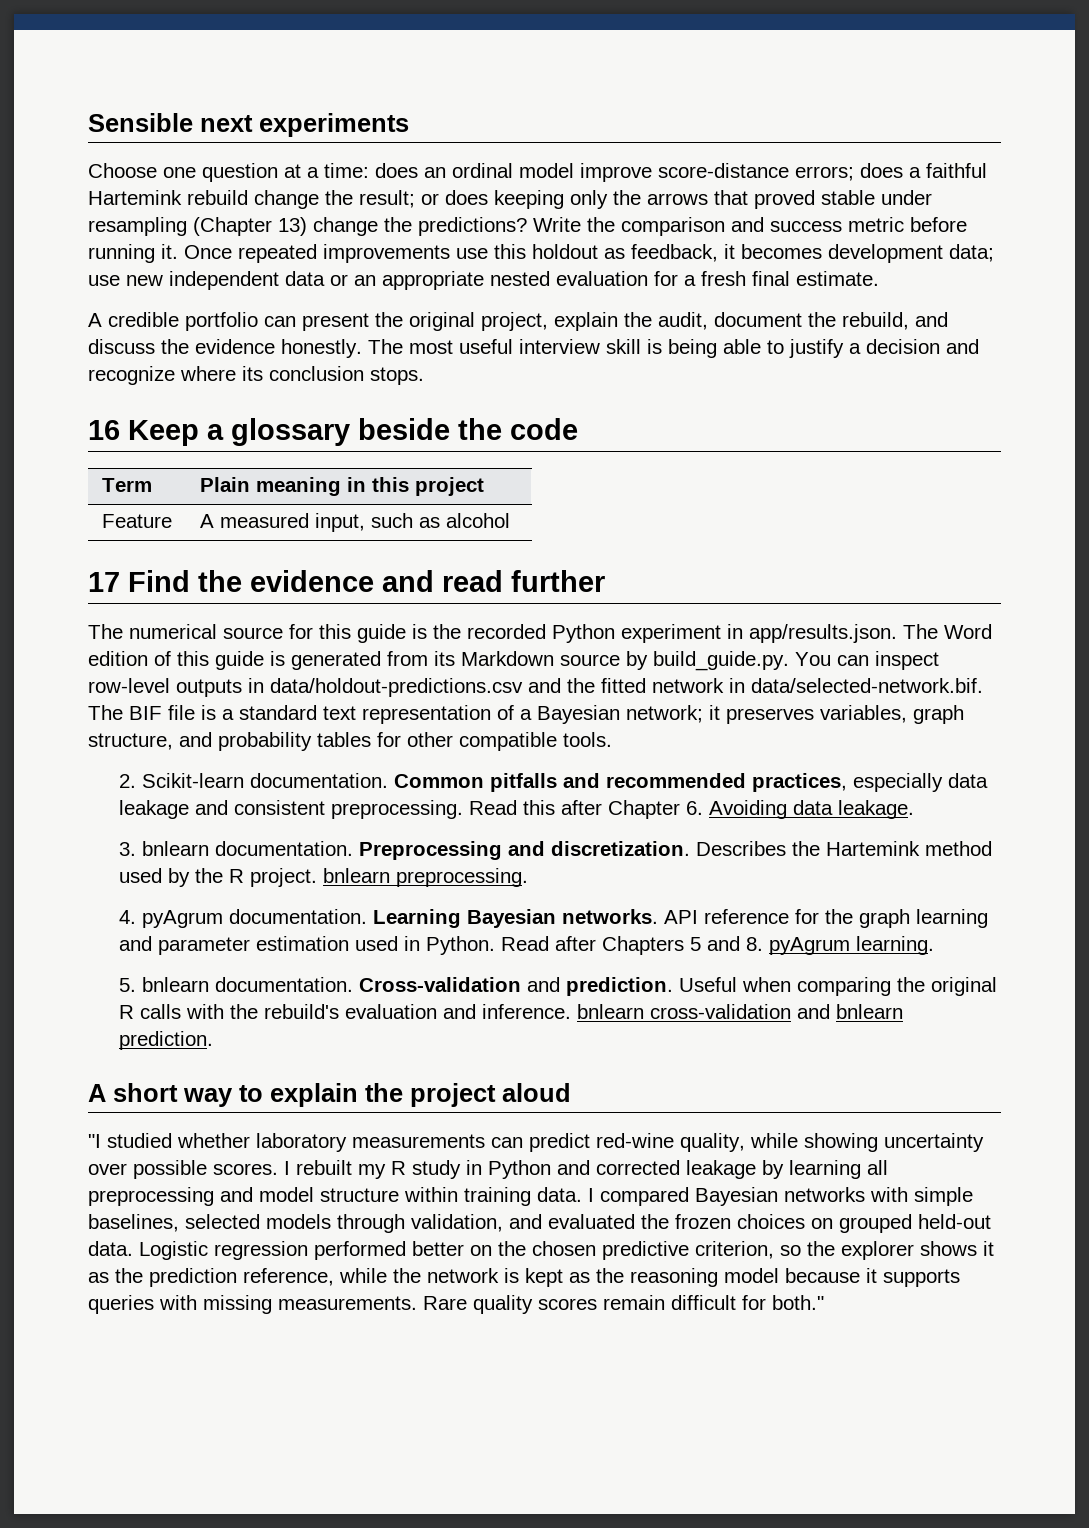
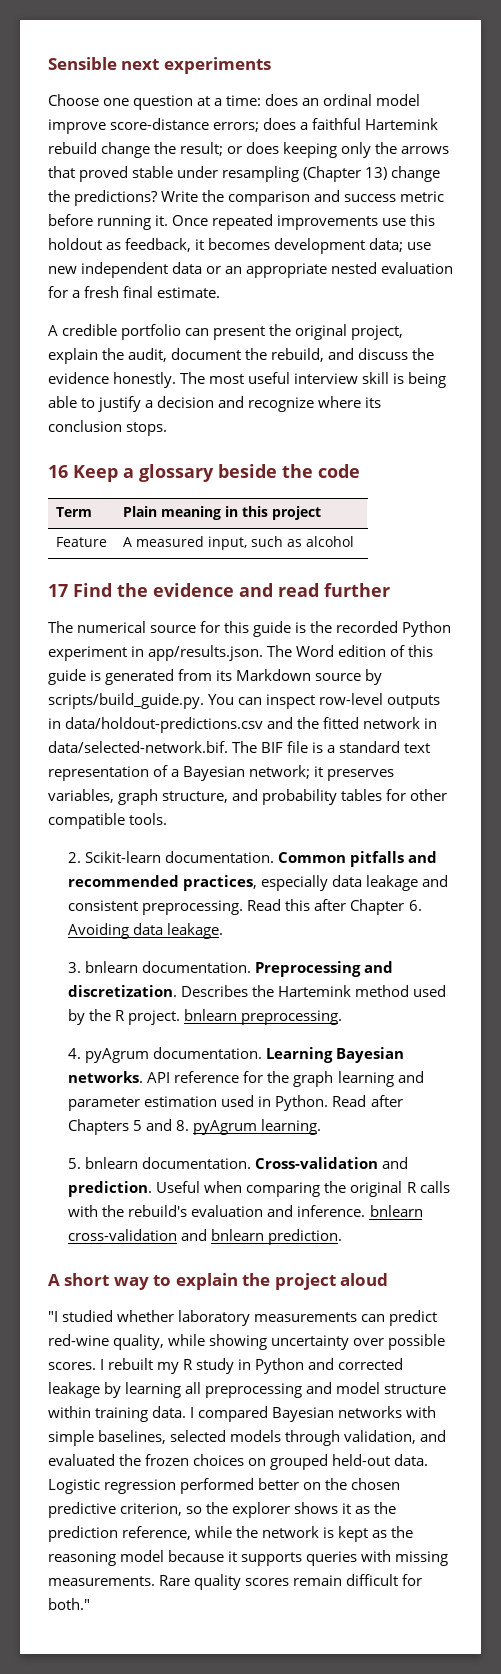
[653,651,789,671] build_guide.py. -> [48,693,204,709] scripts/build_guide.py.

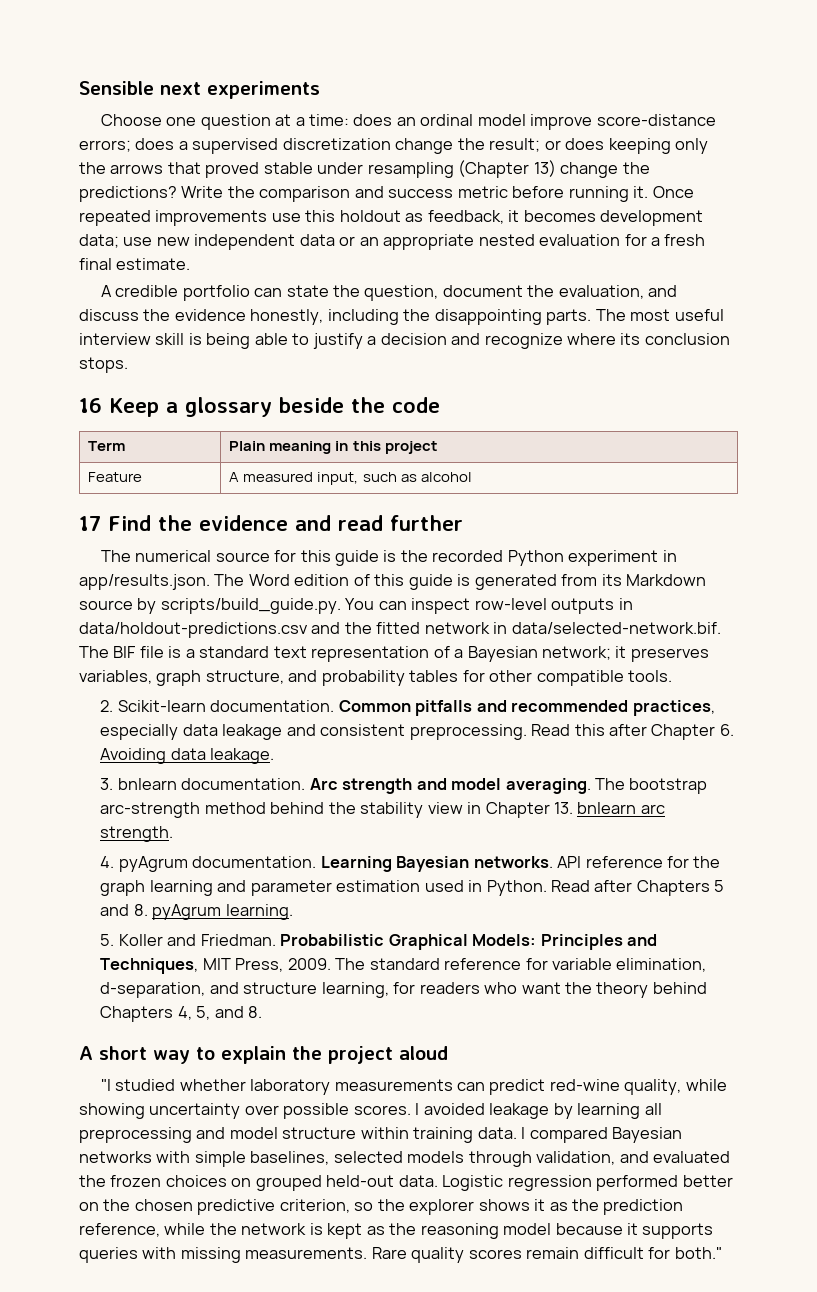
[312,118,439,130] [48,142,97,154] faithful Hartemink rebuild -> [192,138,391,154] supervised discretization
[213,324,404,340] [48,348,168,364] present the original project, explain the audit, -> [286,285,439,301] state the question,
[271,348,325,362] rebuild, -> [558,285,644,299] evaluation,
[113,372,177,388] honestly. -> [250,309,592,325] honestly, including the disappointing parts.
[255,961,394,977] [68,985,447,997] [68,1009,343,1025] Preprocessing and discretization. Describes the Hartemink method used by the R project. bnlearn preprocessing. -> [309,778,708,794] [100,802,665,818] [100,826,174,842] Arc strength and model averaging. The bootstrap arc-strength method behind the stability view in Chapter 13. bnlearn arc strength.
[85,1157,409,1169] [68,1181,450,1197] [68,1205,423,1217] [68,1229,343,1245] bnlearn documentation. Cross-validation and prediction. Useful when comparing the original R calls with the rebuild's evaluation and inference. bnlearn cross-validation and bnlearn prediction. -> [118,934,658,950] [100,958,707,974] [100,982,707,998] [100,1006,263,1022] Koller and Friedman. Probabilistic Graphical Models: Principles and Techniques, MIT Press, 2009. The standard reference for variable elimination, d-separation, and structure learning, for readers who want the theory behind Chapters 4, 5, and 8.
[108,1358,404,1374] rebuilt my R study in Python and corrected -> [423,1103,485,1115] avoided

